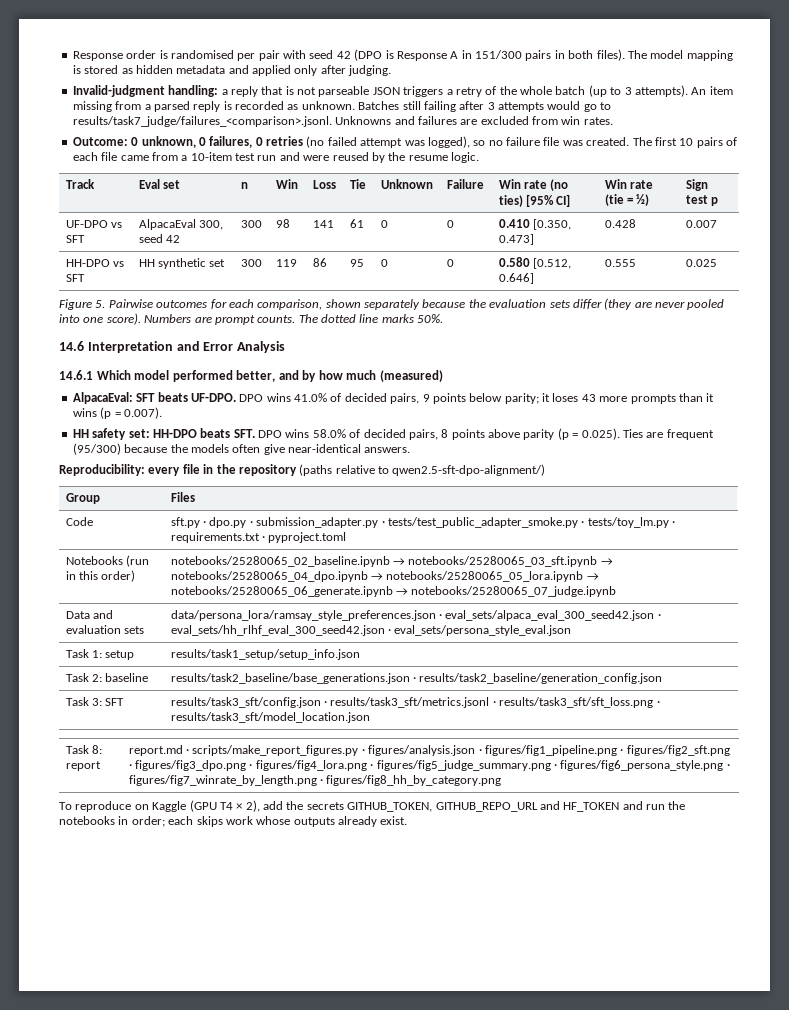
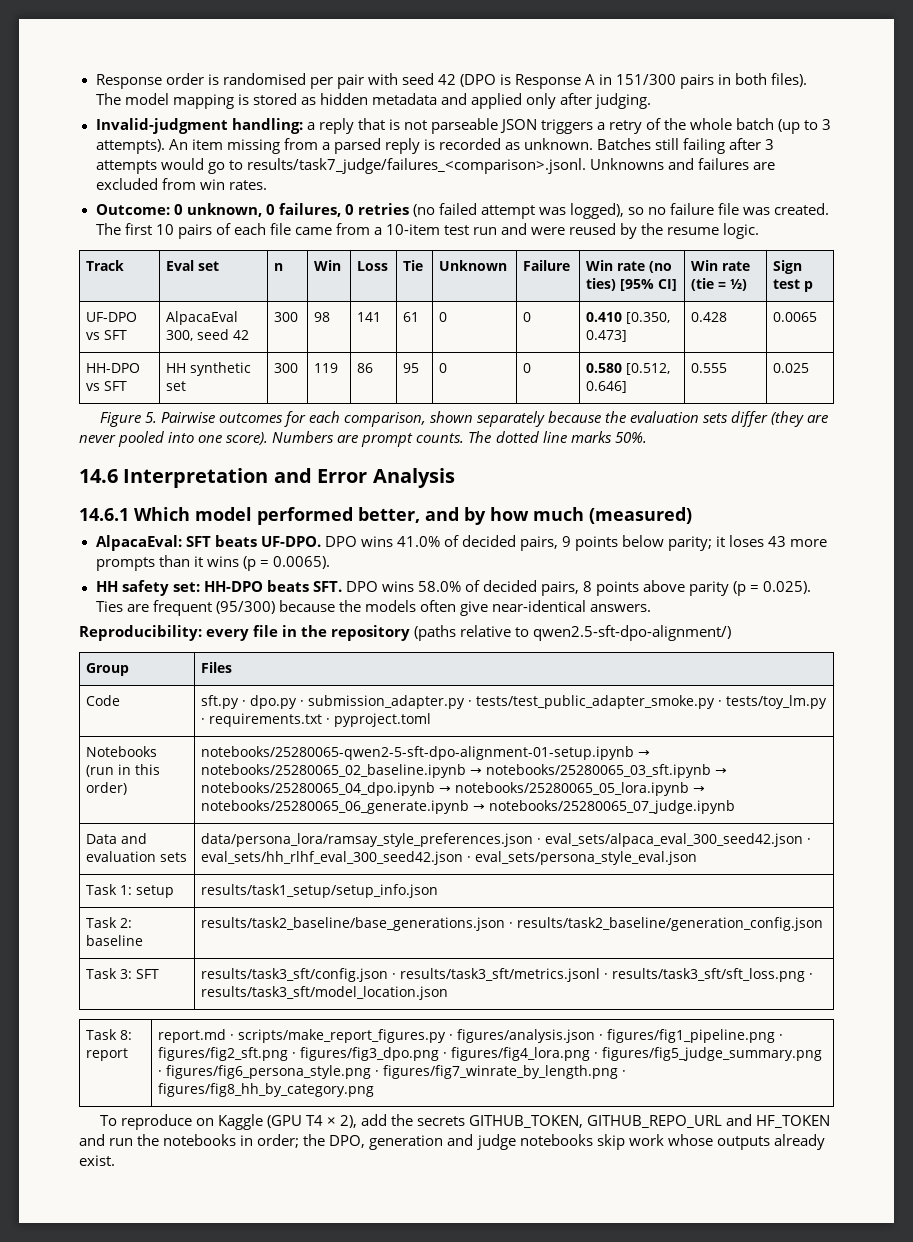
[685,220,717,228] 0.007 -> [773,312,818,322] 0.0065
[123,407,162,419] 0.007). -> [272,556,330,569] 0.0065).
(136, 576) none -> [201,746,651,760] notebooks/25280065-qwen2-5-sft-dpo-alignment-01-setup.ipynb →
[168,816,223,827] each skips -> [303,1134,625,1150] the DPO, generation and judge notebooks skip

